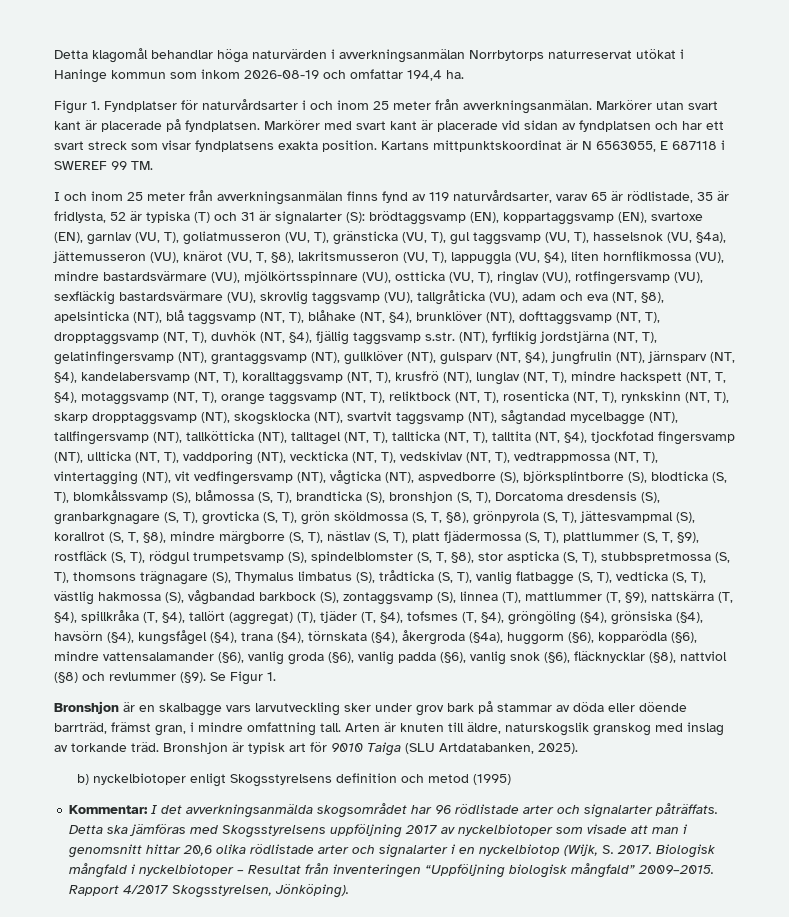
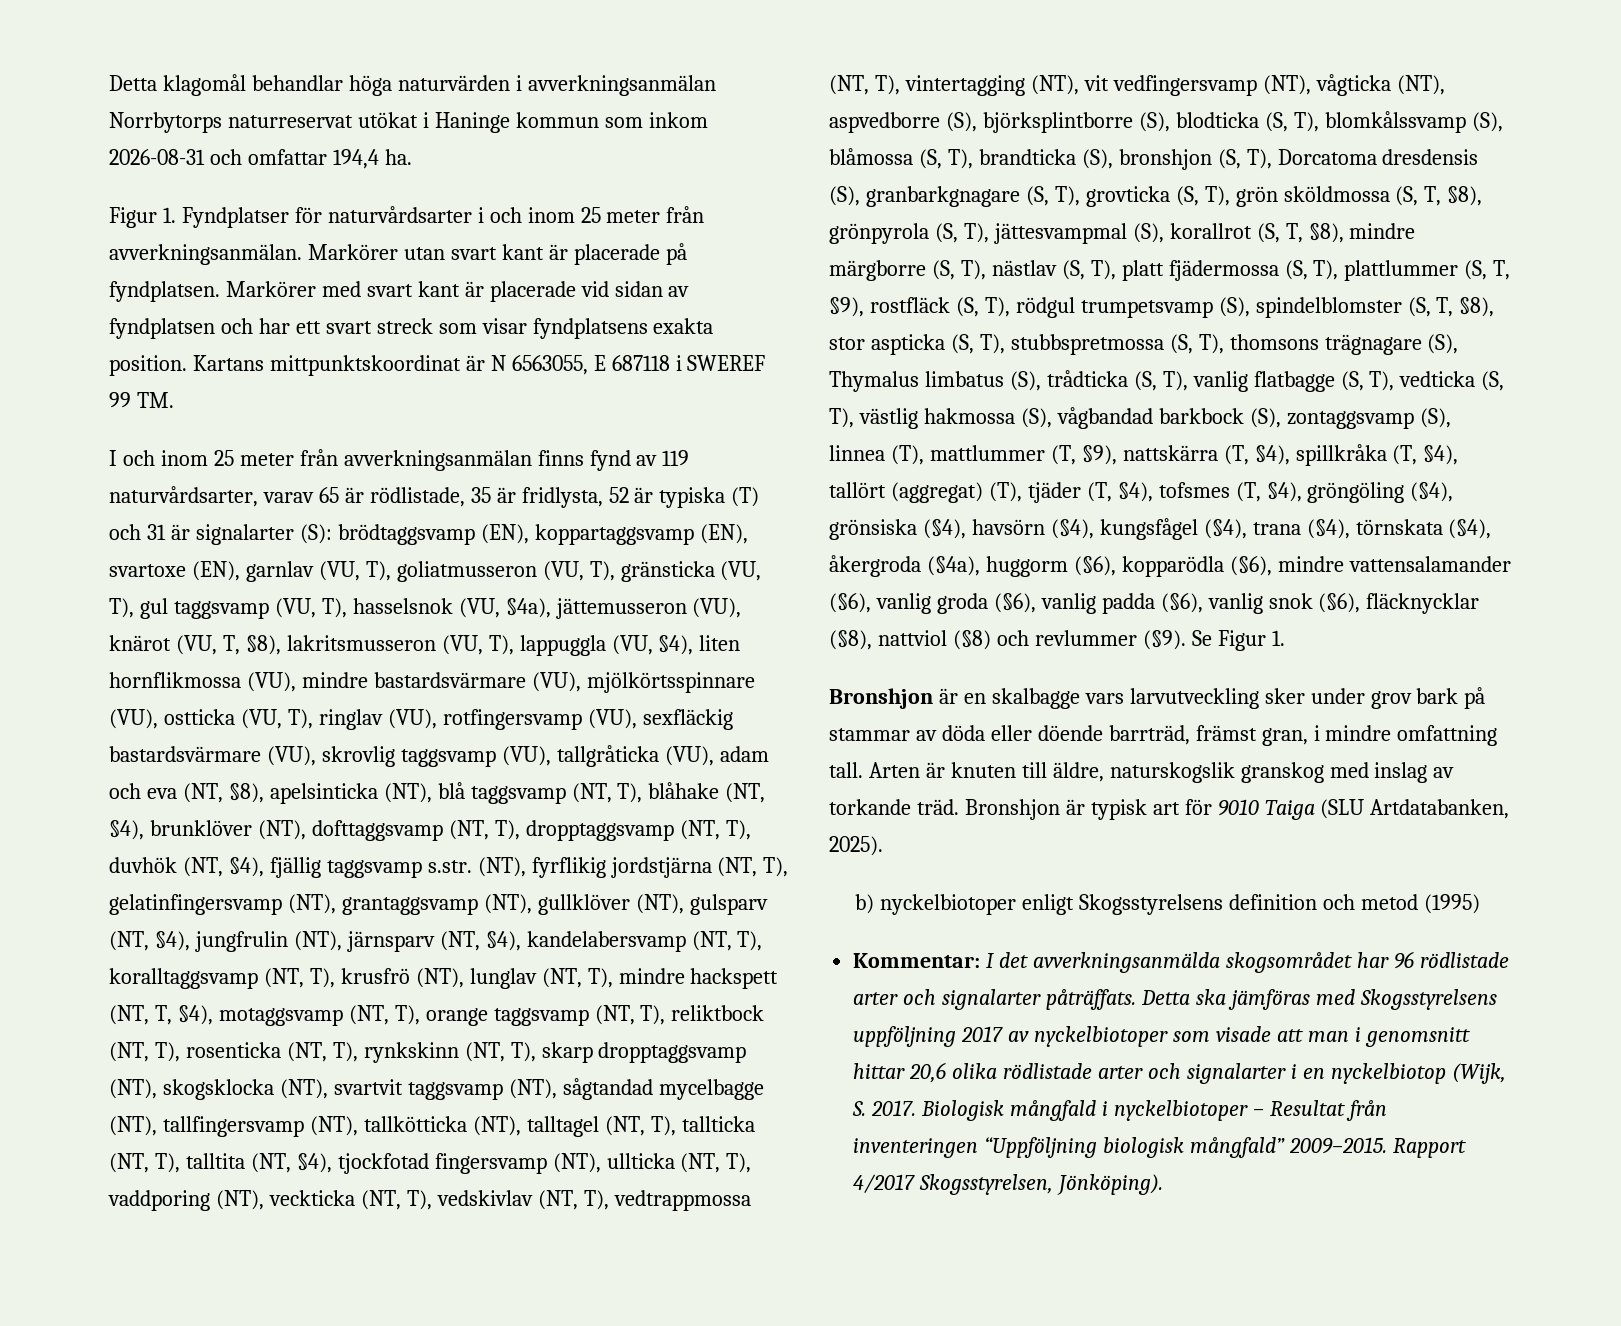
[244,70,319,79] 2026-08-19 -> [109,149,205,165] 2026-08-31

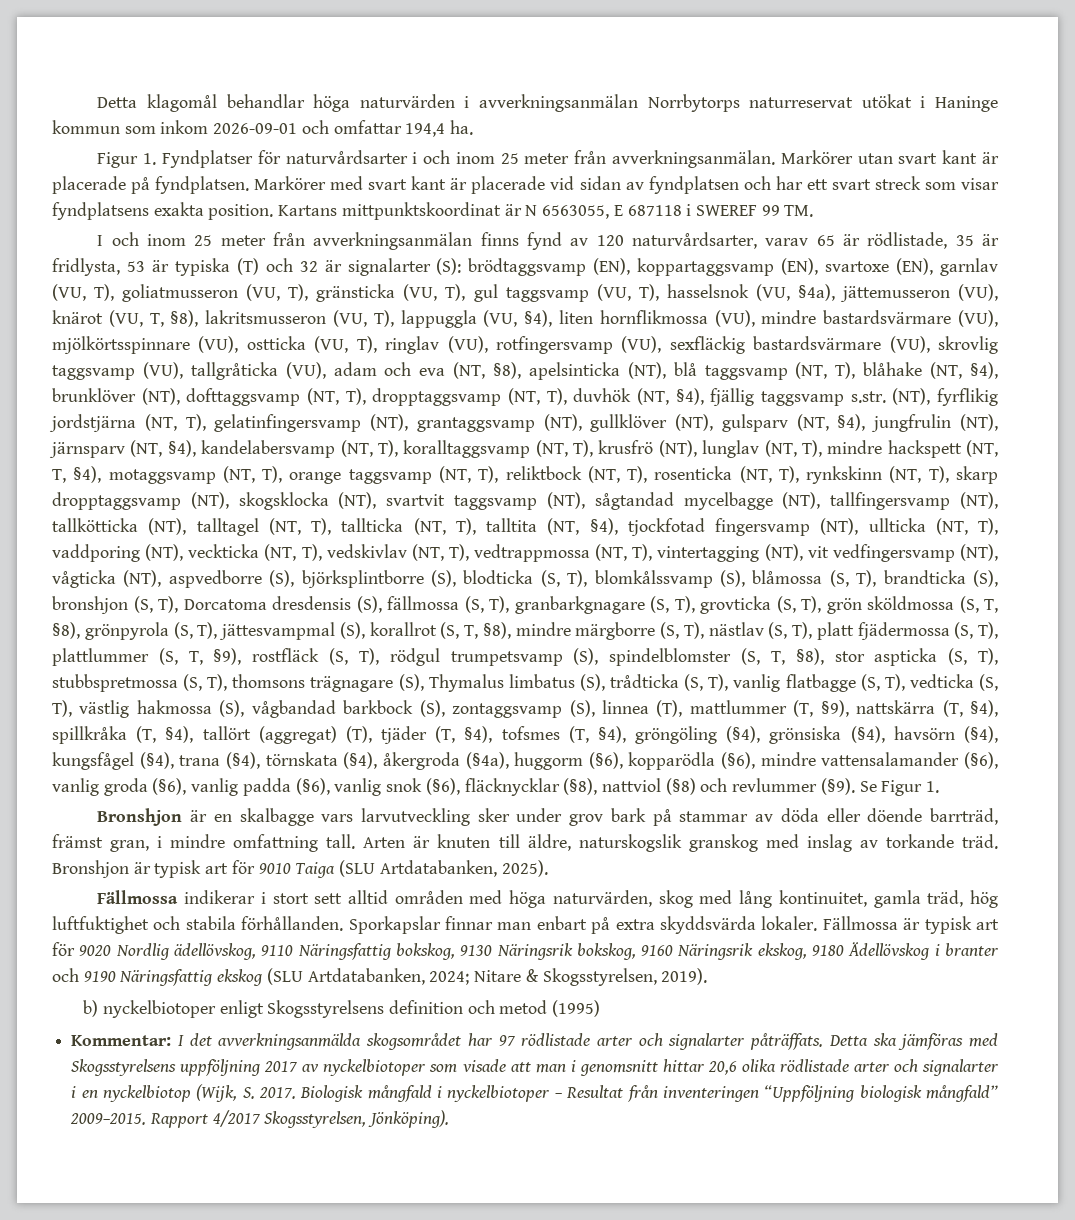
[109,149,205,165] 2026-08-31 -> [213,123,298,134] 2026-09-01
[662,450,690,466] 119 -> [596,235,624,246] 120
[608,487,629,503] 52 -> [126,261,145,272] 53
[146,524,166,540] 31 -> [299,261,318,272] 32
(860, 196) none -> [387,596,509,613] fällmossa (S, T),
(883, 846) none -> [97,890,999,908] [52,916,999,934] [52,942,999,960] [52,968,708,986] // Fällmossa indikerar i stort sett alltid områden med höga naturvärden, skog med lång kontinuitet, gamla träd, hög luftfuktighet och stabila förhållanden. Sporkapslar finnar man enbart på extra skyddsvärda lokaler. Fällmossa är typisk art för 9020 Nordlig ädellövskog, 9110 Näringsfattig bokskog, 9130 Näringsrik bokskog, 9160 Näringsrik ekskog, 9180 Ädellövskog i branter och 9190 Näringsfattig ekskog (SLU Artdatabanken, 2024; Nitare & Skogsstyrelsen, 2019).
[1393,951,1414,969] 96 -> [498,1035,515,1046] 97

